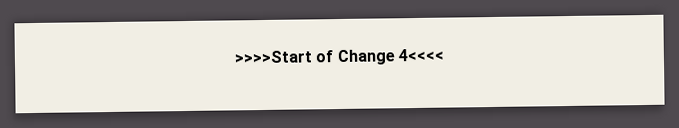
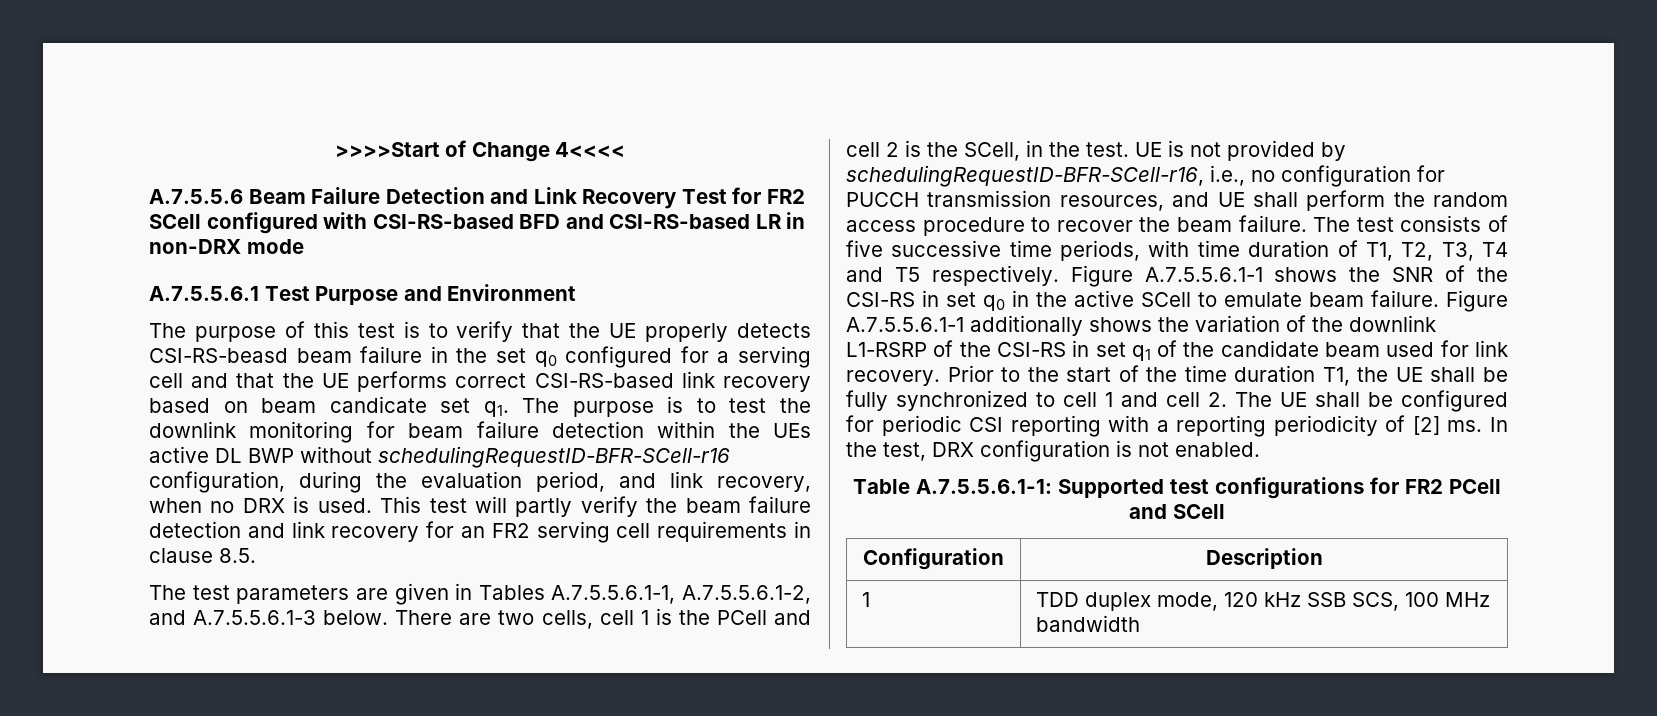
(444, 55) none -> [149,187,805,209] [149,212,806,234] [149,239,304,254] [149,284,577,305] [149,321,811,342] [149,346,812,368] [149,371,811,392] [149,396,811,417] [149,421,811,443] [149,446,730,468] [149,471,811,493] [149,496,811,517] [149,521,811,543] [149,548,256,563] [149,583,811,605] [149,608,811,629] [846,140,1346,161] [846,165,1445,187] [846,190,1508,211] [846,215,1508,236] [846,240,1508,261] [846,265,1508,287] [846,290,1508,312] [846,315,1436,336] [846,340,1508,361] [846,365,1508,386] [846,390,1508,412] [846,415,1508,437] [846,440,1260,462] [853,477,1501,499] [1129,504,1225,519] [863,548,1004,570] [1205,548,1323,569] [862,592,871,607] [1036,592,1491,611] [1036,615,1141,632] // A.7.5.5.6 Beam Failure Detection and Link Recovery Test for FR2 SCell configured with CSI-RS-based BFD and CSI-RS-based LR in non-DRX mode // A.7.5.5.6.1 Test Purpose and Environment // The purpose of this test is to verify that the UE properly detects CSI-RS-beasd beam failure in the set q0 configured for a serving cell and that the UE performs correct CSI-RS-based link recovery based on beam candicate set q1. The purpose is to test the downlink monitoring for beam failure detection within the UEs active DL BWP without schedulingRequestID-BFR-SCell-r16 configuration, during the evaluation period, and link recovery, when no DRX is used. This test will partly verify the beam failure detection and link recovery for an FR2 serving cell requirements in clause 8.5. // The test parameters are given in Tables A.7.5.5.6.1-1, A.7.5.5.6.1-2, and A.7.5.5.6.1-3 below. There are two cells, cell 1 is the PCell and cell 2 is the SCell, in the test. UE is not provided by schedulingRequestID-BFR-SCell-r16, i.e., no configuration for PUCCH transmission resources, and UE shall perform the random access procedure to recover the beam failure. The test consists of five successive time periods, with time duration of T1, T2, T3, T4 and T5 respectively. Figure A.7.5.5.6.1-1 shows the SNR of the CSI-RS in set q0 in the active SCell to emulate beam failure. Figure A.7.5.5.6.1-1 additionally shows the variation of the downlink L1-RSRP of the CSI-RS in set q1 of the candidate beam used for link recovery. Prior to the start of the time duration T1, the UE shall be fully synchronized to cell 1 and cell 2. The UE shall be configured for periodic CSI reporting with a reporting periodicity of [2] ms. In the test, DRX configuration is not enabled. // Table A.7.5.5.6.1-1: Supported test configurations for FR2 PCell and SCell // Configuration | Description // 1 | TDD duplex mode, 120 kHz SSB SCS, 100 MHz bandwidth

